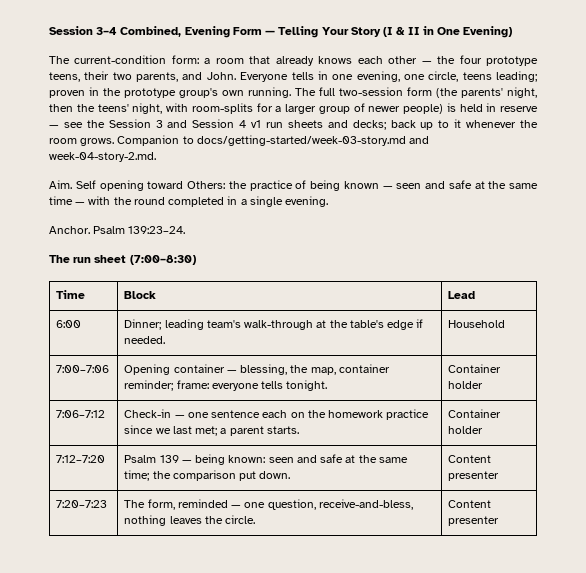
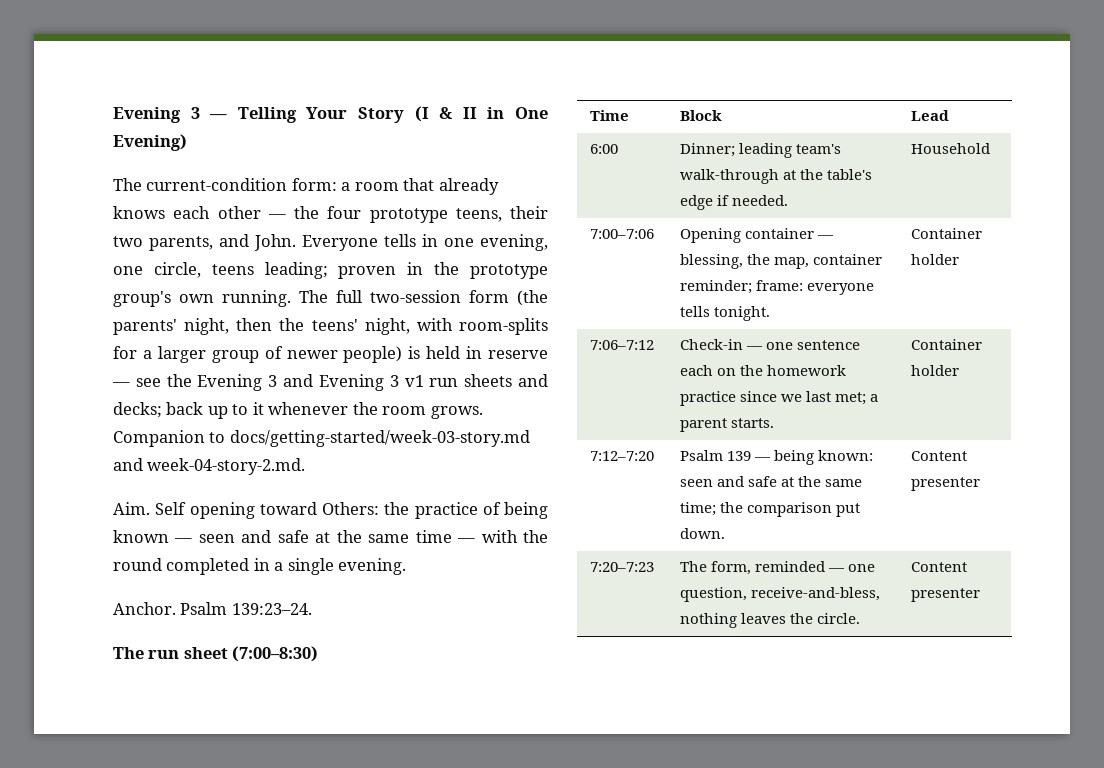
[49,26,262,38] Session 3–4 Combined, Evening Form -> [113,107,200,123] Evening 3
[108,119,151,128] Session -> [197,374,263,391] Evening
[192,119,247,128] Session 4 -> [318,374,399,391] Evening 3

